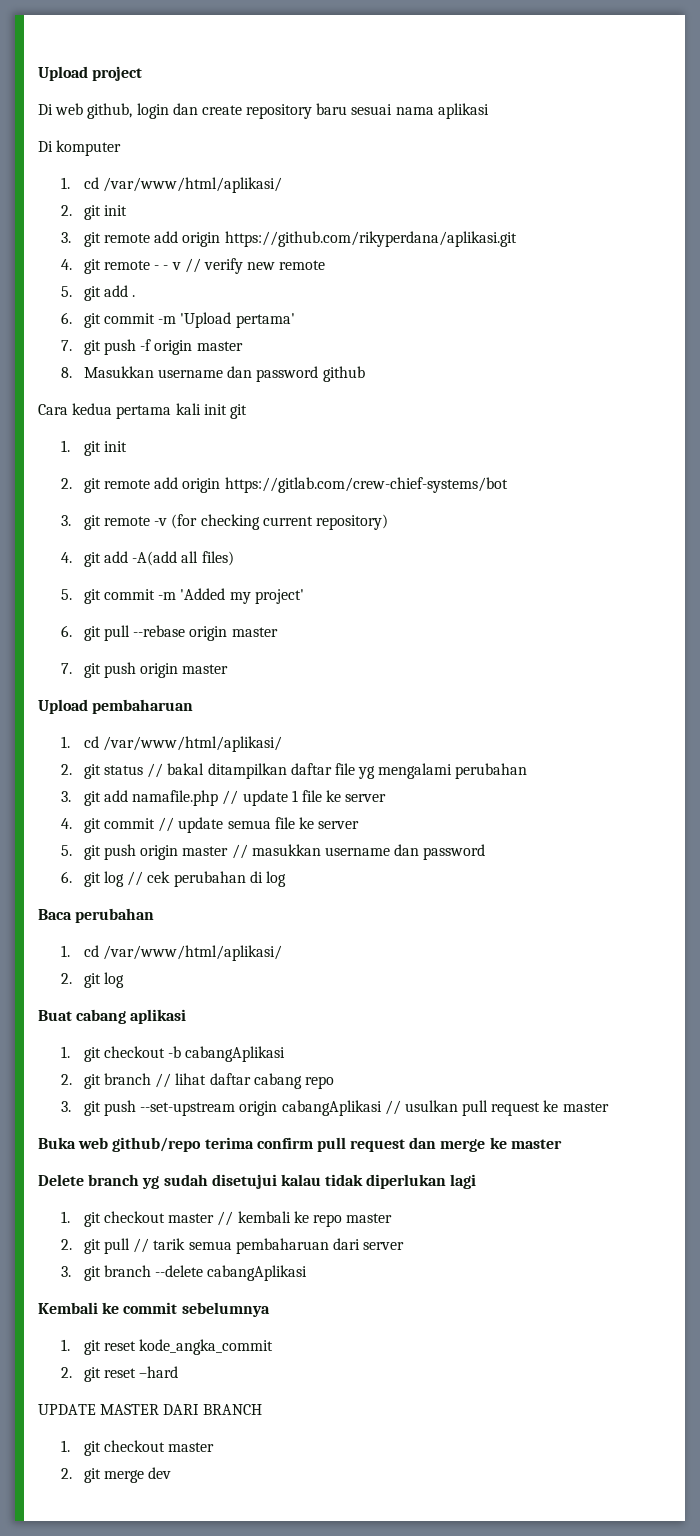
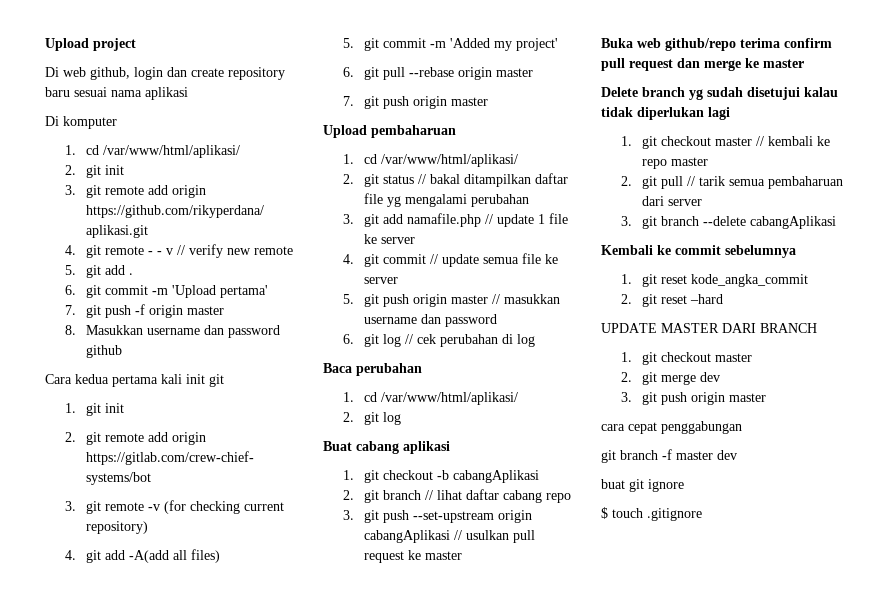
(172, 1473) none -> [621,392,766,405] [601,421,742,434] [601,449,737,463] [601,479,684,492] [601,507,702,521] // 3. git push origin master // cara cepat penggabungan // git branch -f master dev // buat git ignore // $ touch .gitignore

